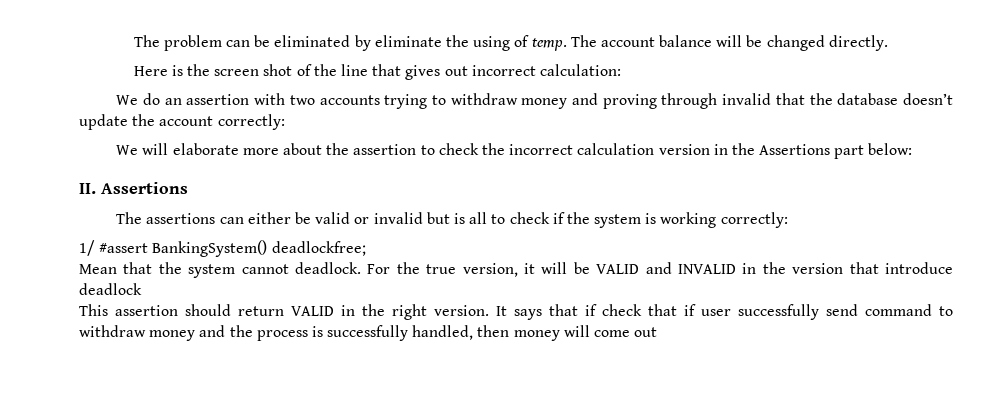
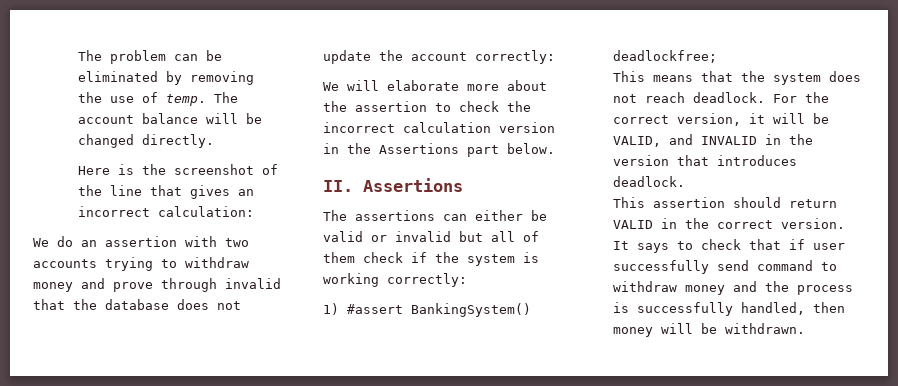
[374,35,511,51] eliminate the using -> [190,71,255,85] [78,92,135,103] removing the use
[214,64,293,76] screen shot -> [174,164,255,175] screenshot
[444,66,468,76] out -> [238,189,255,196] an
[602,94,657,109] proving -> [113,282,153,292] prove
[902,93,953,105] doesn’t -> [177,299,241,310] does not
[868,143,913,155] below: -> [507,143,555,154] below.
[453,212,506,224] is all to -> [491,231,539,242] [323,252,355,263] all of them
[79,240,95,256] 1/ -> [323,303,339,315] 1)
[79,264,117,274] Mean -> [613,71,693,82] This means
[241,264,289,274] cannot -> [829,71,861,82] [613,92,685,103] does not reach
[426,264,457,274] true -> [613,115,669,124] correct
[596,264,640,274] VALID -> [613,136,661,147] VALID,
[884,262,953,274] [79,283,142,295] introduce deadlock -> [717,155,797,166] [613,176,685,187] introduces deadlock.
[392,304,427,320] right -> [717,220,773,229] correct
[549,304,597,316] that if -> [677,241,693,250] to
[594,327,658,337] come out -> [701,323,805,334] be withdrawn.

